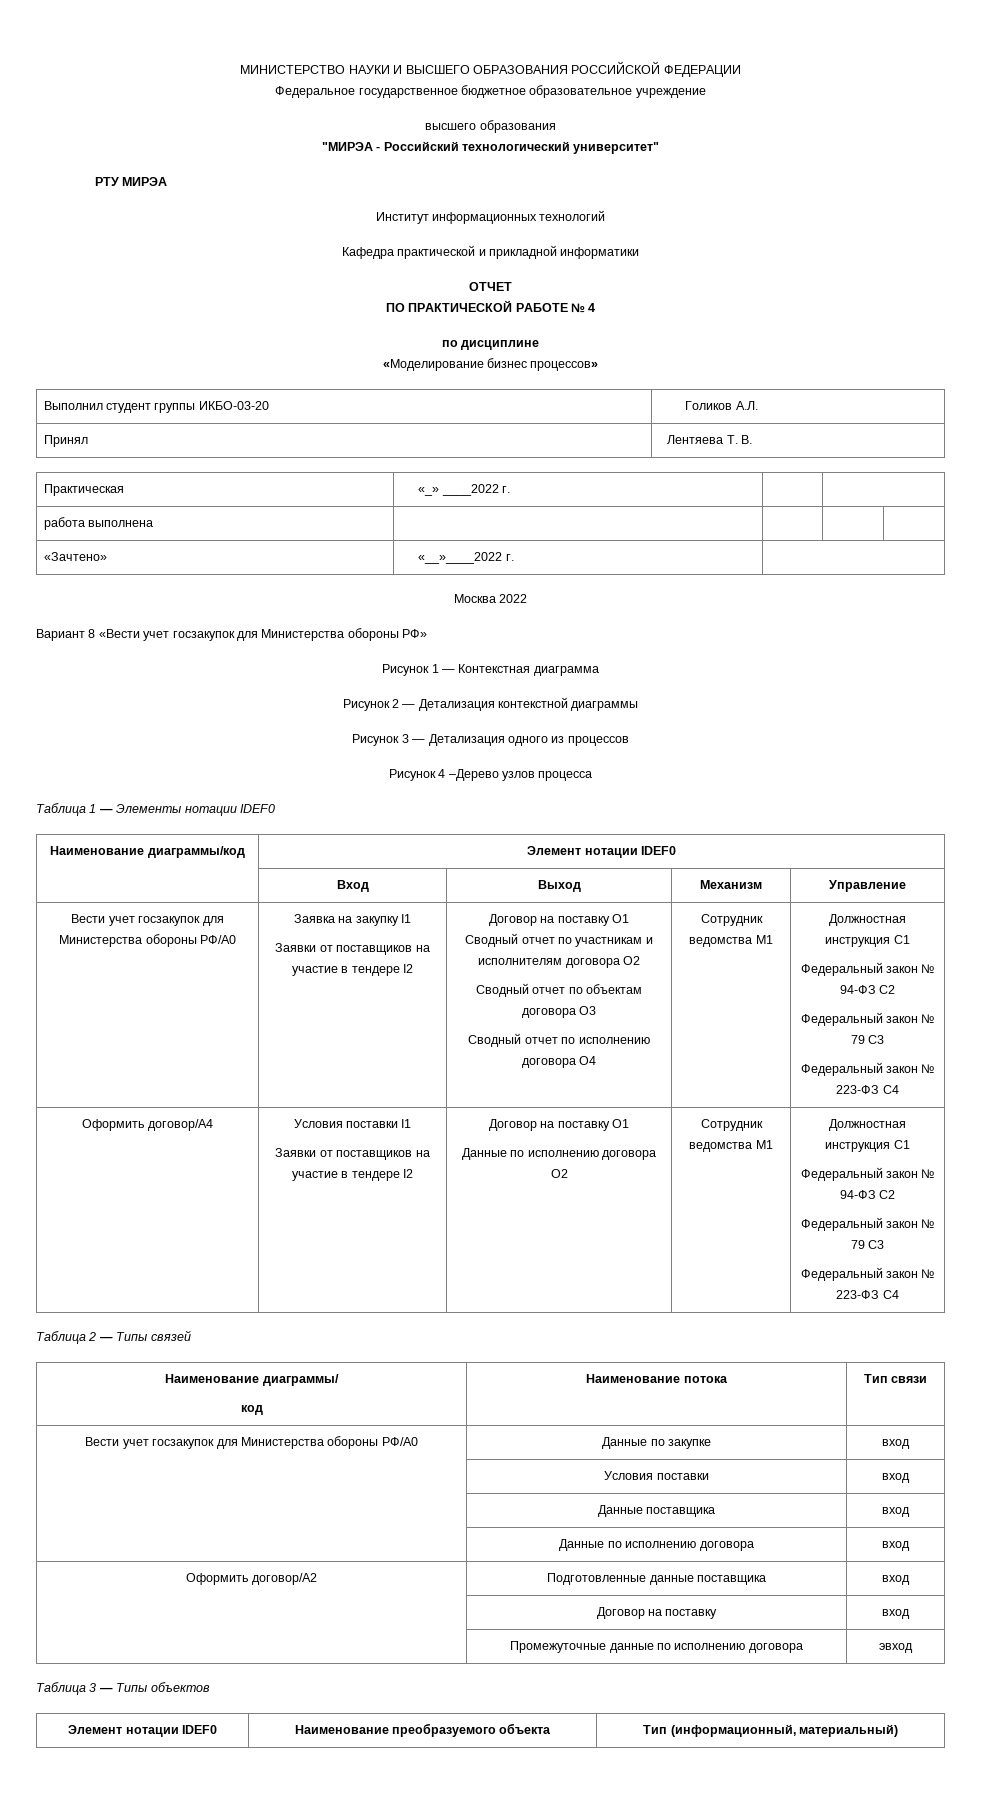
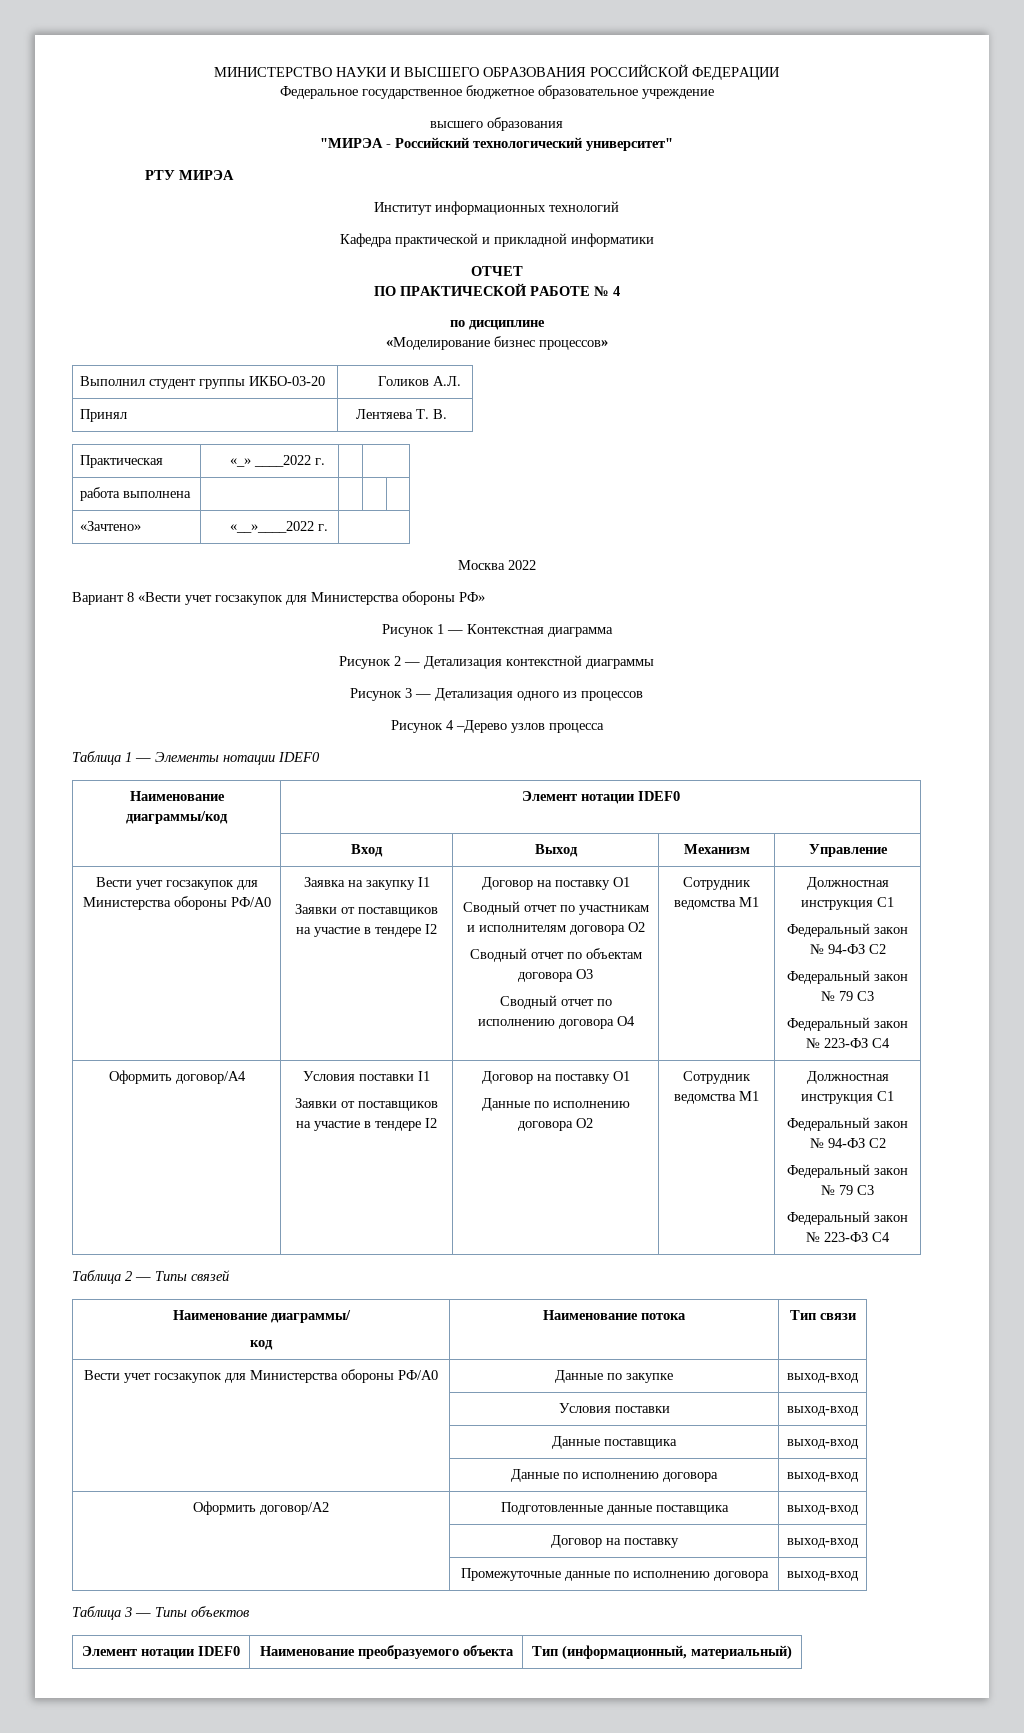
[882,1439,910,1449] вход -> [787,1373,859,1383] выход-вход
[882,1473,910,1483] вход -> [787,1406,859,1416] выход-вход
[882,1507,910,1517] вход -> [787,1439,859,1449] выход-вход
[882,1541,910,1551] вход -> [787,1472,859,1482] выход-вход
[882,1575,910,1585] вход -> [787,1505,859,1515] выход-вход
[882,1609,910,1619] вход -> [787,1538,859,1548] выход-вход
[879,1643,913,1653] эвход -> [787,1571,859,1581] выход-вход

